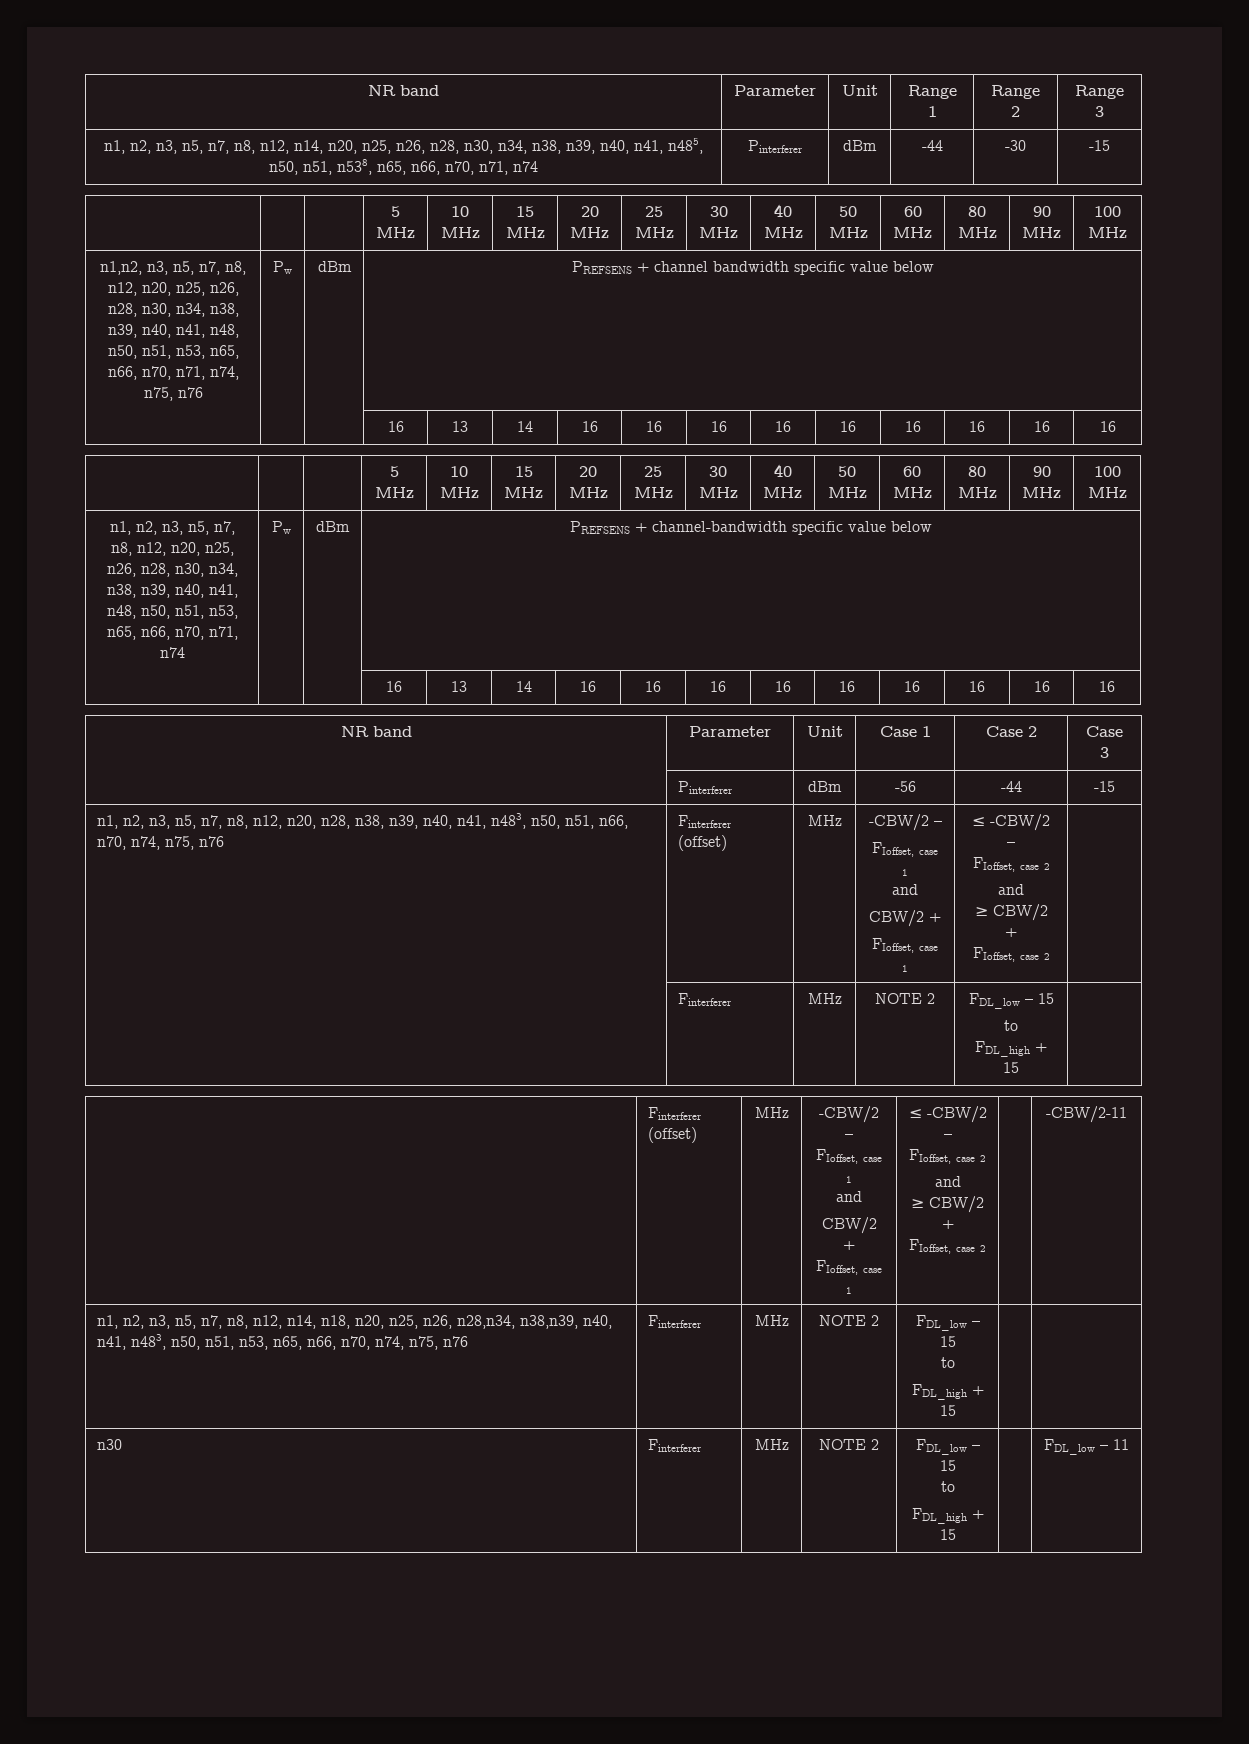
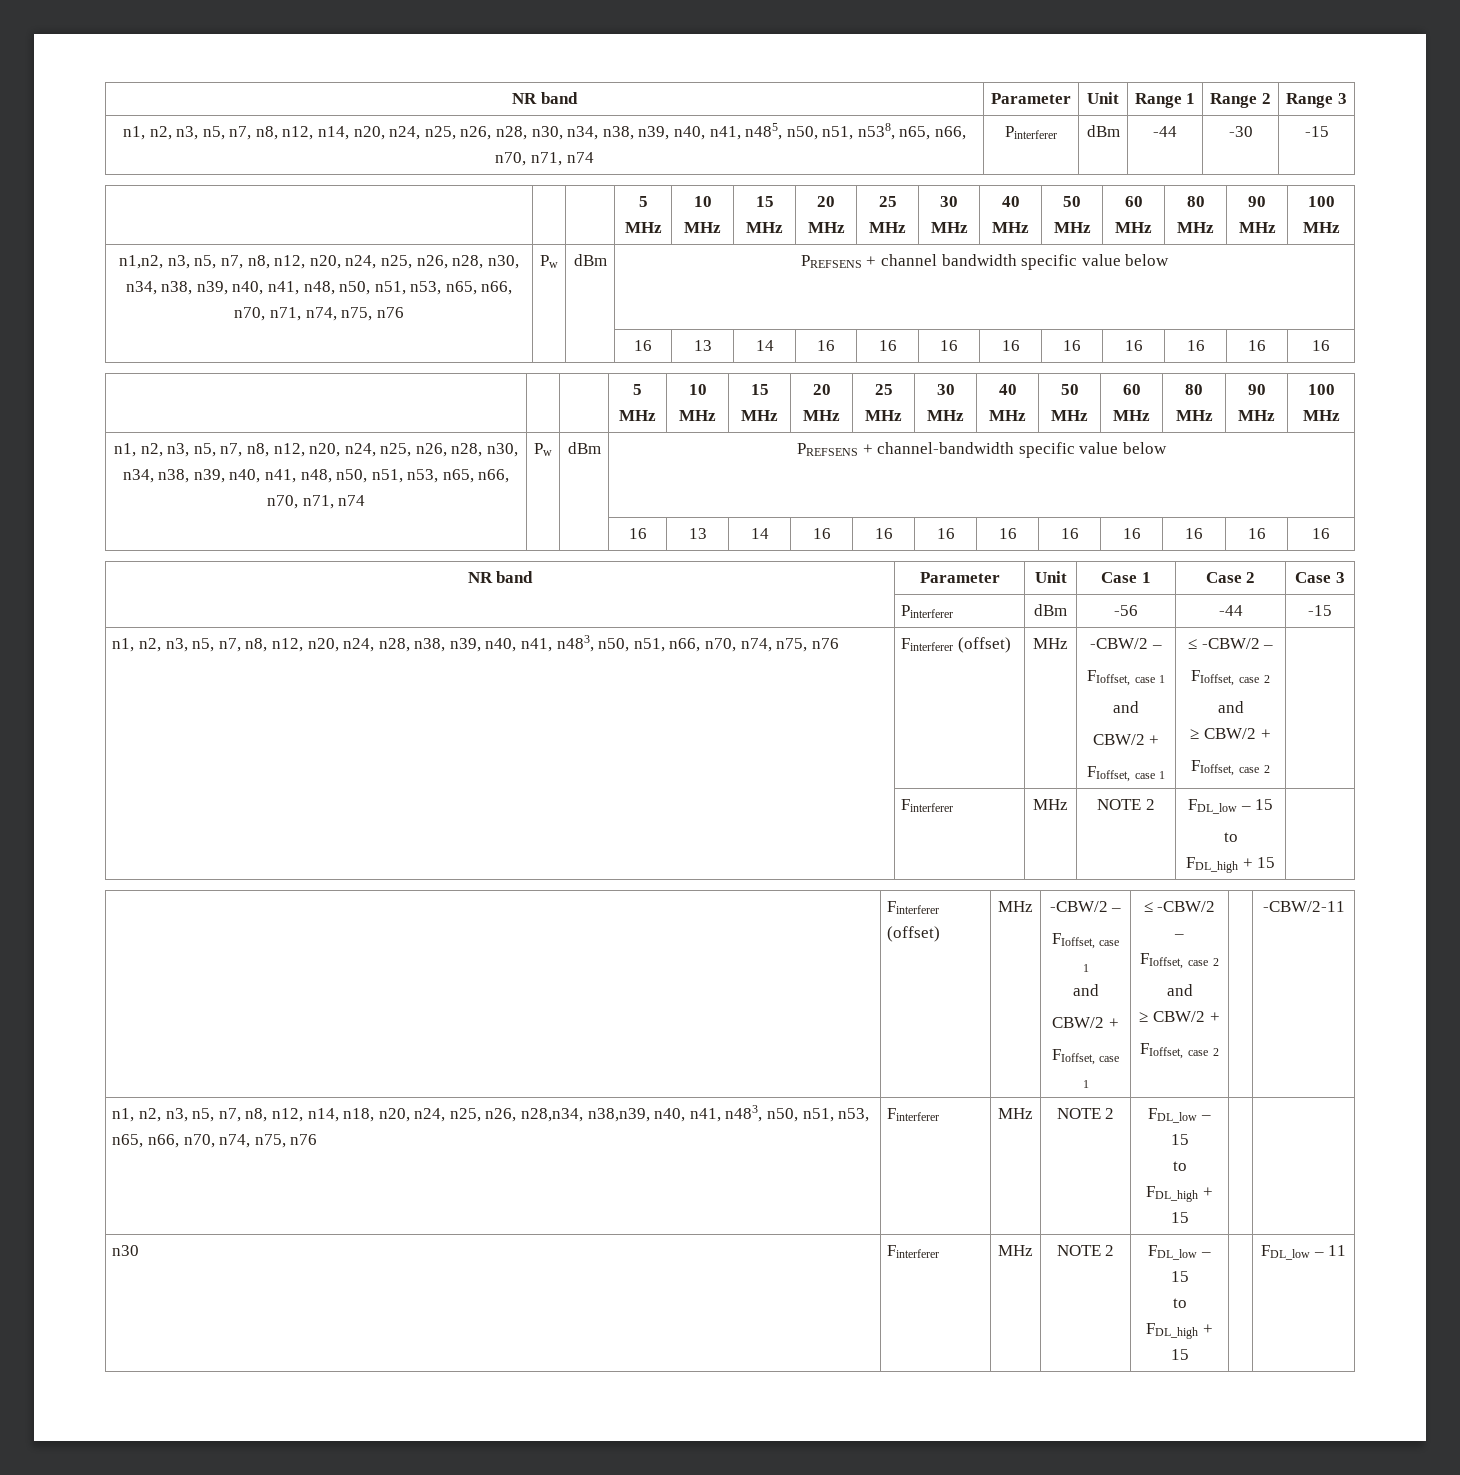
(357, 147) none -> [389,126,421,140] n24,
(171, 289) none -> [345,255,377,269] n24,
(200, 549) none -> [344,443,376,457] n24,
(317, 822) none -> [343,638,375,652] n24,
(385, 1322) none -> [414,1108,446,1122] n24,

